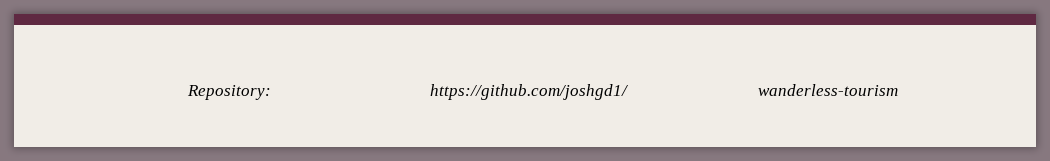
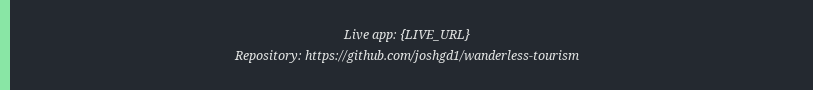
(187, 92) none -> [342,29,471,42] Live app: {LIVE_URL} //

